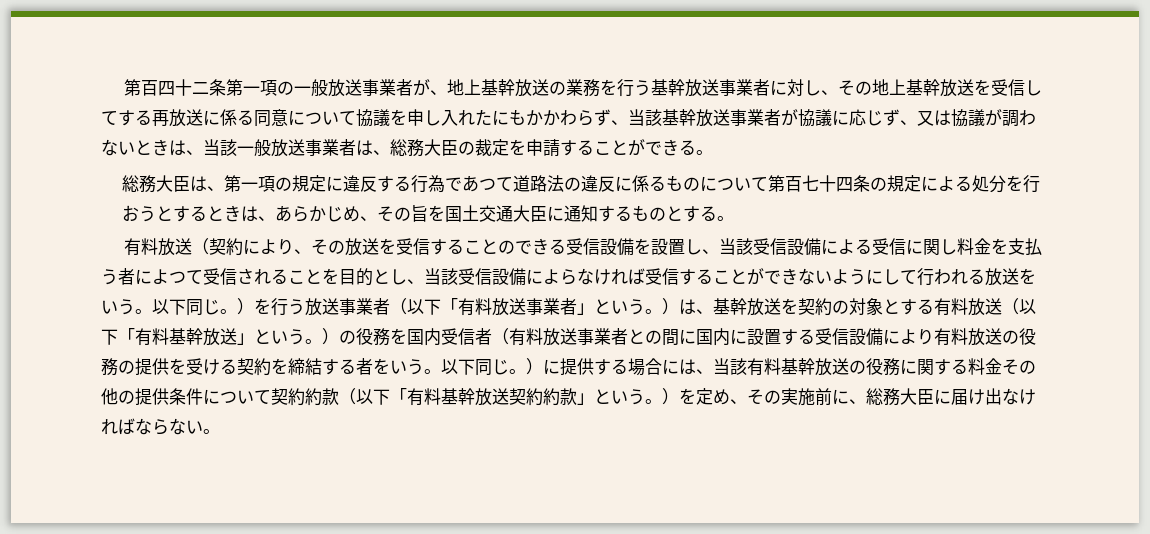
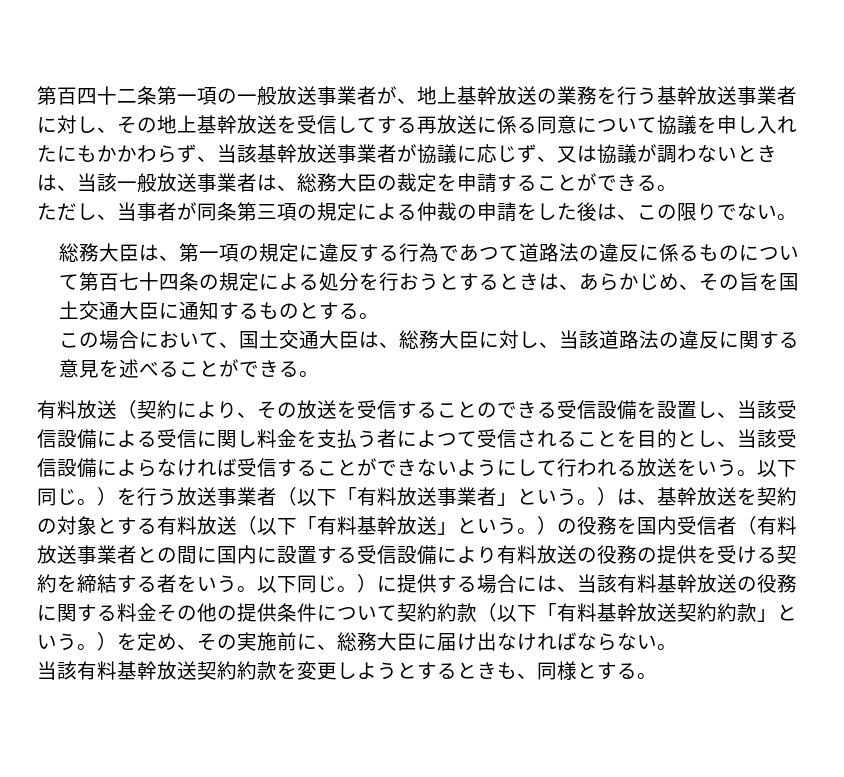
(713, 152) none -> [37,202,797,222] // ただし、当事者が同条第三項の規定による仲裁の申請をした後は、この限りでない。
(734, 218) none -> [59,330,800,350] [59,359,320,378] // この場合において、国土交通大臣は、総務大臣に対し、当該道路法の違反に関する意見を述べることができる。
(220, 431) none -> [37,661,657,680] // 当該有料基幹放送契約約款を変更しようとするときも、同様とする。

